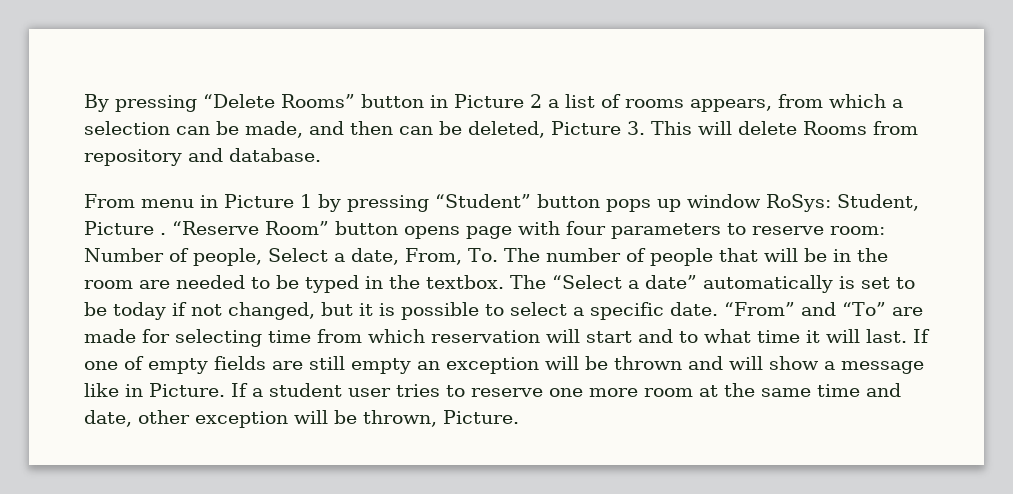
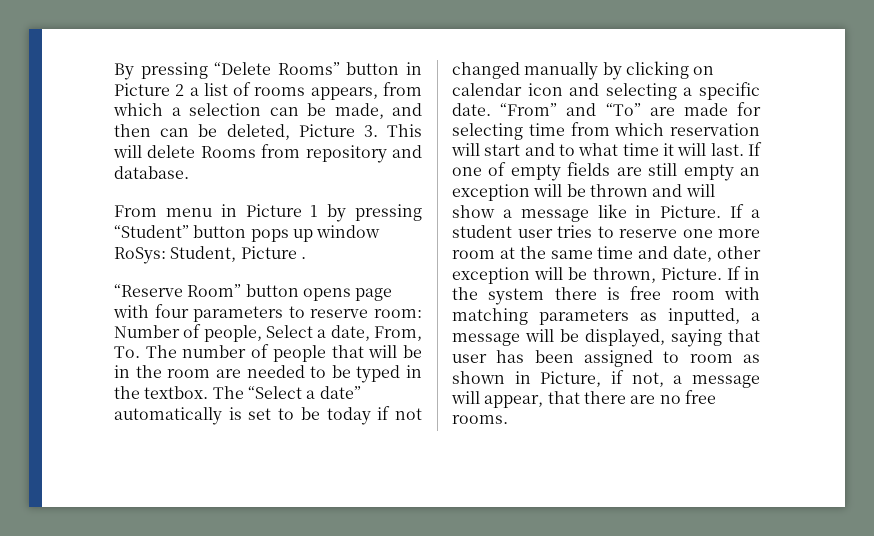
(166, 234) none -> (306, 258) //
[228,302,567,320] changed, but it is possible to select -> [452,61,715,80] [452,83,677,100] changed manually by clicking on calendar icon and selecting
(519, 417) none -> [726,266,761,280] [452,286,760,305] [452,308,760,325] [452,329,760,347] [452,350,760,367] [452,370,761,388] [451,390,716,408] [452,415,508,424] If in the system there is free room with matching parameters as inputted, a message will be displayed, saying that user has been assigned to room as shown in Picture, if not, a message will appear, that there are no free rooms.

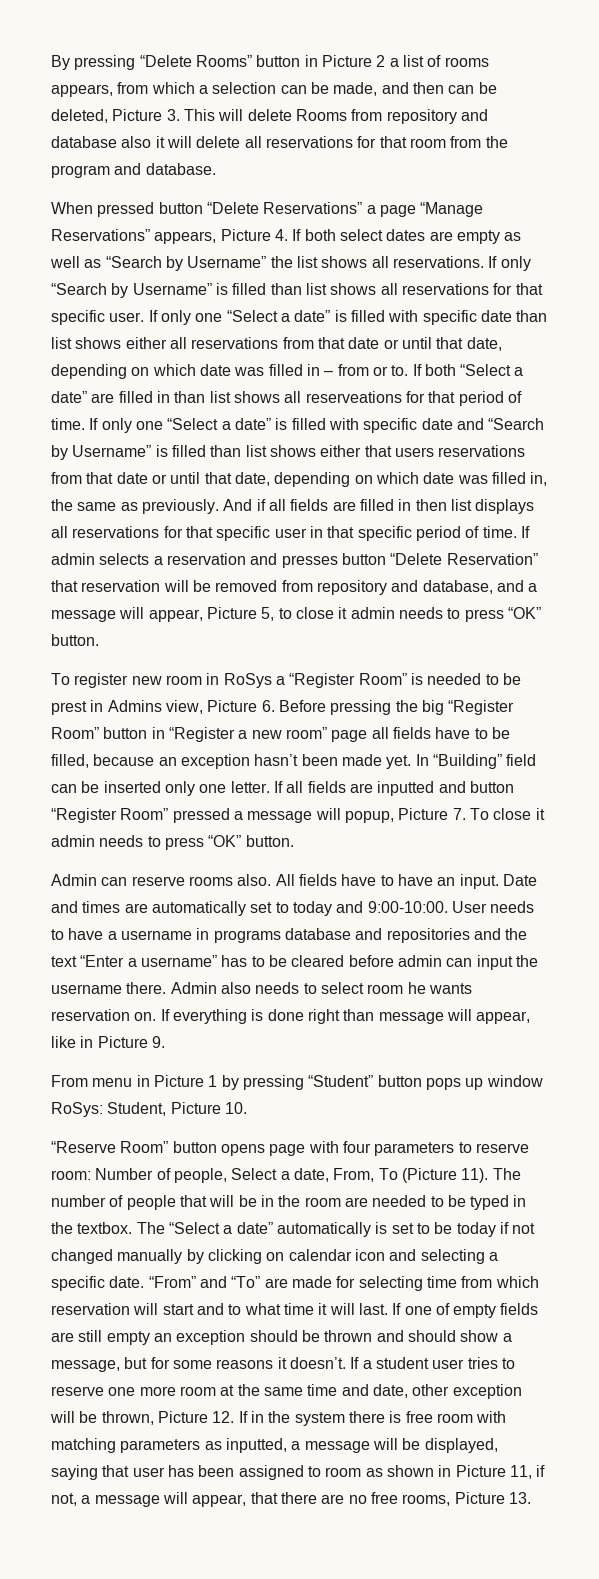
[114,166,189,179] database. -> [51,136,508,148] [51,163,216,178] [51,202,484,217] [51,229,522,244] [50,256,531,271] [51,283,543,298] [51,310,548,325] [51,337,502,351] [51,364,524,379] [51,391,522,406] [51,418,545,433] [51,445,526,460] [51,472,548,487] [51,499,535,514] [51,526,530,541] [51,553,538,568] [51,580,538,595] [51,607,541,622] [51,634,99,646] [51,673,521,688] [51,700,515,715] [51,727,510,742] [51,754,537,769] [51,781,514,796] [51,808,545,823] [51,835,294,850] [51,874,537,889] [51,901,535,916] [51,928,528,943] [51,955,538,970] [51,982,472,994] [51,1009,531,1024] [51,1036,165,1048] database also it will delete all reservations for that room from the program and database. // When pressed button “Delete Reservations” a page “Manage Reservations” appears, Picture 4. If both select dates are empty as well as “Search by Username” the list shows all reservations. If only “Search by Username” is filled than list shows all reservations for that specific user. If only one “Select a date” is filled with specific date than list shows either all reservations from that date or until that date, depending on which date was filled in – from or to. If both “Select a date” are filled in than list shows all reserveations for that period of time. If only one “Select a date” is filled with specific date and “Search by Username” is filled than list shows either that users reservations from that date or until that date, depending on which date was filled in, the same as previously. And if all fields are filled in then list displays all reservations for that specific user in that specific period of time. If admin selects a reservation and presses button “Delete Reservation” that reservation will be removed from repository and database, and a message will appear, Picture 5, to close it admin needs to press “OK” button. // To register new room in RoSys a “Register Room” is needed to be prest in Admins view, Picture 6. Before pressing the big “Register Room” button in “Register a new room” page all fields have to be filled, because an exception hasn’t been made yet. In “Building” field can be inserted only one letter. If all fields are inputted and button “Register Room” pressed a message will popup, Picture 7. To close it admin needs to press “OK” button. // Admin can reserve rooms also. All fields have to have an input. Date and times are automatically set to today and 9:00-10:00. User needs to have a username in programs database and repositories and the text “Enter a username” has to be cleared before admin can input the username there. Admin also needs to select room he wants reservation on. If everything is done right than message will appear, like in Picture 9.
[300,257,306,259] . -> [224,1102,247,1114] 10.
[114,346,140,358] To. -> [378,1168,489,1183] To (Picture 11).
[533,184,563,197] will -> [249,1330,298,1342] should
[685,184,715,197] will -> [407,1330,456,1342] should
[520,204,722,222] message like in Picture. -> [51,1357,346,1372] message, but for some reasons it doesn’t.
[660,267,722,280] Picture. -> [157,1411,235,1423] Picture 12.
[540,371,602,387] Picture, -> [455,1465,532,1479] Picture 11,
[452,415,508,424] rooms. -> [402,1492,531,1506] rooms, Picture 13.

